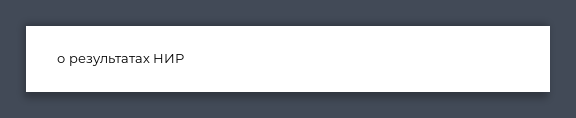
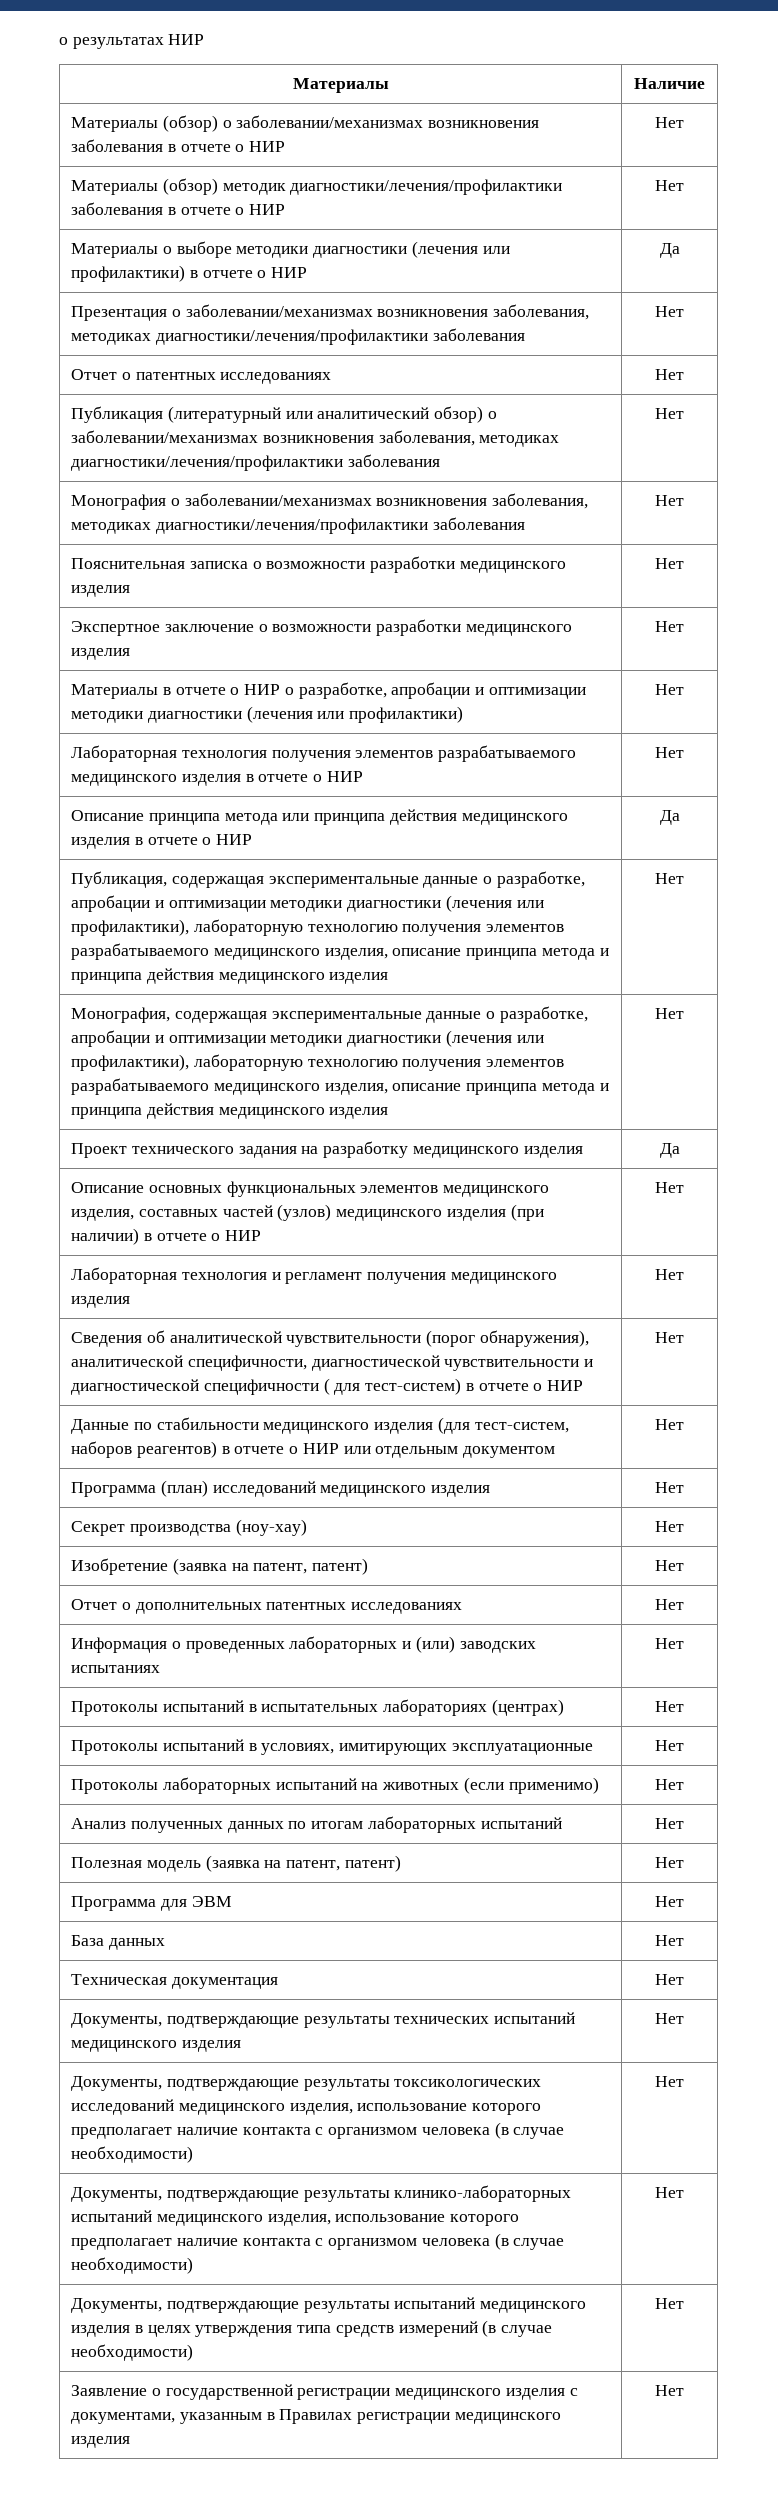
(185, 58) none -> [292,78,389,93] [634,78,705,89] [71,115,540,132] [71,139,286,152] [655,117,684,128] [71,178,563,195] [71,202,286,215] [655,180,684,191] [71,241,510,258] [71,265,308,282] [659,243,680,258] [71,304,590,321] [71,328,525,345] [655,306,684,317] [71,369,332,384] [655,369,684,380] [71,406,497,423] [71,430,560,447] [71,454,441,471] [655,408,684,419] [71,493,589,510] [71,517,525,534] [655,495,684,506] [71,556,566,573] [71,585,131,597] [655,558,684,569] [71,619,572,636] [71,648,131,660] [655,621,684,632] [71,682,586,699] [71,706,464,723] [655,684,684,695] [71,745,577,762] [71,771,363,786] [655,747,684,758] [71,809,568,825] [71,834,253,849] [659,810,680,825] [71,871,585,888] [71,895,544,912] [71,919,565,936] [71,943,609,960] [71,968,389,984] [655,873,684,884] [71,1006,588,1023] [71,1030,544,1047] [71,1054,565,1071] [71,1078,609,1095] [71,1103,389,1119] [655,1008,684,1019] [71,1141,583,1158] [659,1143,680,1158] [71,1181,550,1197] [71,1204,544,1221] [71,1228,262,1245] [655,1182,684,1193] [71,1267,557,1284] [71,1296,131,1308] [655,1269,684,1280] [71,1330,589,1347] [71,1355,594,1371] [71,1378,584,1395] [655,1332,684,1343] [71,1417,569,1434] [71,1441,556,1458] [655,1419,684,1430] [71,1480,491,1497] [655,1482,684,1493] [71,1519,307,1536] [655,1521,684,1532] [71,1558,369,1575] [655,1560,684,1571] [71,1599,463,1614] [655,1599,684,1610] [71,1636,536,1653] [71,1665,161,1673] [655,1638,684,1649] [71,1699,564,1716] [655,1701,684,1712] [71,1739,593,1755] [655,1740,684,1751] [71,1777,599,1794] [655,1779,684,1790] [71,1816,562,1833] [655,1818,684,1829] [71,1855,401,1872] [655,1857,684,1868] [71,1896,232,1911] [655,1896,684,1907] [71,1935,166,1950] [655,1935,684,1946] [71,1974,279,1989] [655,1974,684,1985] [71,2012,576,2028] [71,2040,242,2052] [655,2013,684,2024] [71,2076,542,2091] [71,2099,542,2115] [71,2122,565,2139] [71,2146,194,2163] [655,2076,684,2087] [71,2185,572,2202] [71,2210,520,2226] [71,2233,565,2250] [71,2257,194,2274] [655,2187,684,2198] [71,2297,587,2313] [71,2320,553,2337] [71,2344,194,2361] [655,2298,684,2309] [71,2384,578,2400] [71,2409,561,2424] [71,2436,131,2448] [655,2385,684,2396] // Материалы | Наличие // Материалы (обзор) о заболевании/механизмах возникновения заболевания в отчете о НИР | Нет // Материалы (обзор) методик диагностики/лечения/профилактики заболевания в отчете о НИР | Нет // Материалы о выборе методики диагностики (лечения или профилактики) в отчете о НИР | Да // Презентация о заболевании/механизмах возникновения заболевания, методиках диагностики/лечения/профилактики заболевания | Нет // Отчет о патентных исследованиях | Нет // Публикация (литературный или аналитический обзор) о заболевании/механизмах возникновения заболевания, методиках диагностики/лечения/профилактики заболевания | Нет // Монография о заболевании/механизмах возникновения заболевания, методиках диагностики/лечения/профилактики заболевания | Нет // Пояснительная записка о возможности разработки медицинского изделия | Нет // Экспертное заключение о возможности разработки медицинского изделия | Нет // Материалы в отчете о НИР о разработке, апробации и оптимизации методики диагностики (лечения или профилактики) | Нет // Лабораторная технология получения элементов разрабатываемого медицинского изделия в отчете о НИР | Нет // Описание принципа метода или принципа действия медицинского изделия в отчете о НИР | Да // Публикация, содержащая экспериментальные данные о разработке, апробации и оптимизации методики диагностики (лечения или профилактики), лабораторную технологию получения элементов разрабатываемого медицинского изделия, описание принципа метода и принципа действия медицинского изделия | Нет // Монография, содержащая экспериментальные данные о разработке, апробации и оптимизации методики диагностики (лечения или профилактики), лабораторную технологию получения элементов разрабатываемого медицинского изделия, описание принципа метода и принципа действия медицинского изделия | Нет // Проект технического задания на разработку медицинского изделия | Да // Описание основных функциональных элементов медицинского изделия, составных частей (узлов) медицинского изделия (при наличии) в отчете о НИР | Нет // Лабораторная технология и регламент получения медицинского изделия | Нет // Сведения об аналитической чувствительности (порог обнаружения), аналитической специфичности, диагностической чувствительности и диагностической специфичности ( для тест-систем) в отчете о НИР | Нет // Данные по стабильности медицинского изделия (для тест-систем, наборов реагентов) в отчете о НИР или отдельным документом | Нет // Программа (план) исследований медицинского изделия | Нет // Секрет производства (ноу-хау) | Нет // Изобретение (заявка на патент, патент) | Нет // Отчет о дополнительных патентных исследованиях | Нет // Информация о проведенных лабораторных и (или) заводских испытаниях | Нет // Протоколы испытаний в испытательных лабораториях (центрах) | Нет // Протоколы испытаний в условиях, имитирующих эксплуатационные | Нет // Протоколы лабораторных испытаний на животных (если применимо) | Нет // Анализ полученных данных по итогам лабораторных испытаний | Нет // Полезная модель (заявка на патент, патент) | Нет // Программа для ЭВМ | Нет // База данных | Нет // Техническая документация | Нет // Документы, подтверждающие результаты технических испытаний медицинского изделия | Нет // Документы, подтверждающие результаты токсикологических исследований медицинского изделия, использование которого предполагает наличие контакта с организмом человека (в случае необходимости) | Нет // Документы, подтверждающие результаты клинико-лабораторных испытаний медицинского изделия, использование которого предполагает наличие контакта с организмом человека (в случае необходимости) | Нет // Документы, подтверждающие результаты испытаний медицинского изделия в целях утверждения типа средств измерений (в случае необходимости) | Нет // Заявление о государственной регистрации медицинского изделия с документами, указанным в Правилах регистрации медицинского изделия | Нет

